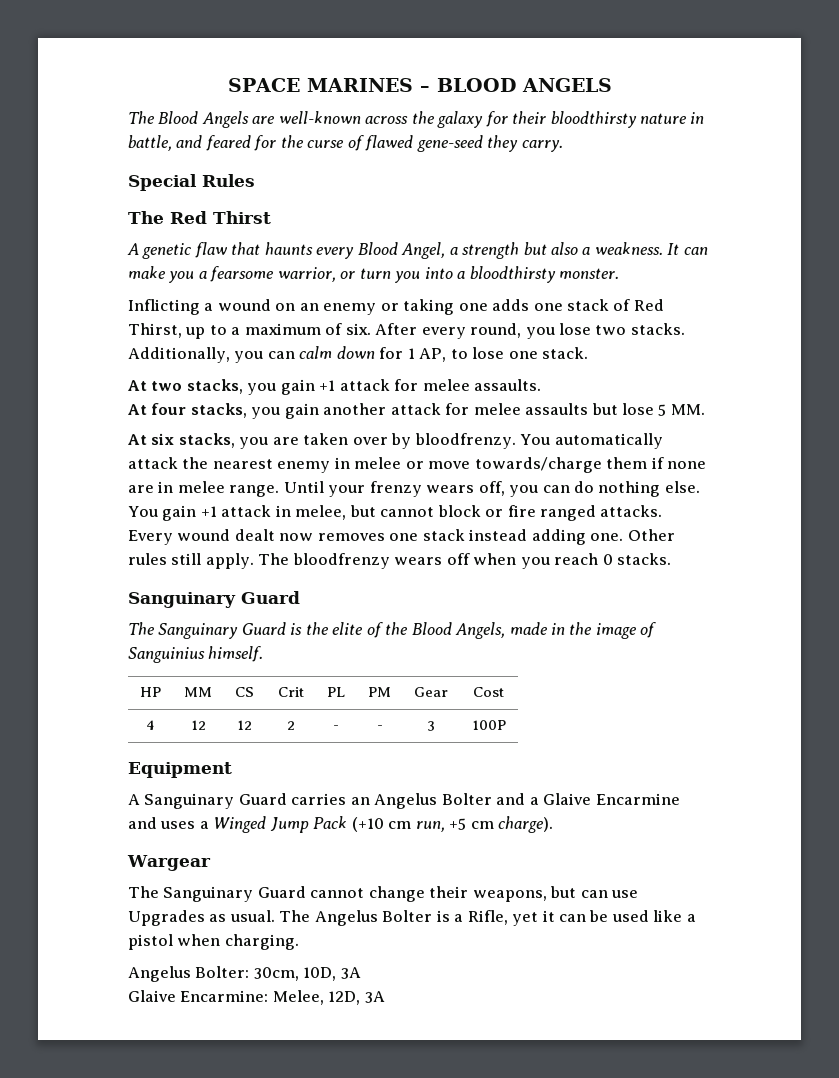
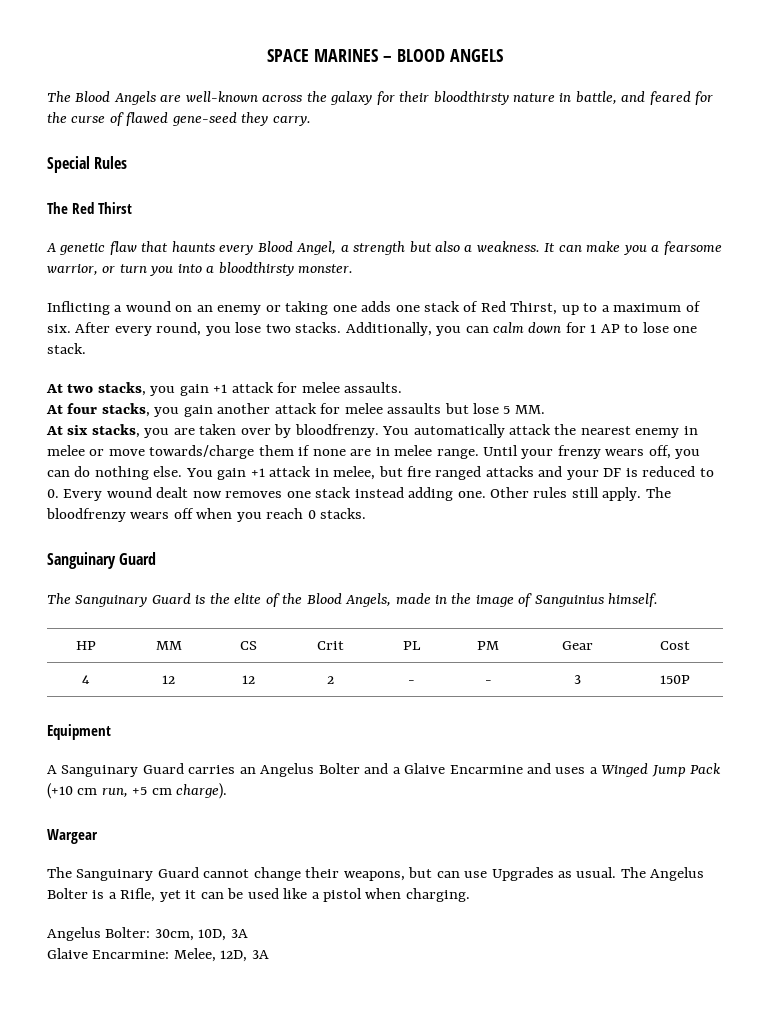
[419,348,447,362] AP, -> [600,324,620,333] AP
[380,505,663,521] cannot block or fire ranged attacks. -> [407,466,714,480] [47,489,59,498] fire ranged attacks and your DF is reduced to 0.
[471,720,506,730] 100P -> [659,675,690,684] 150P

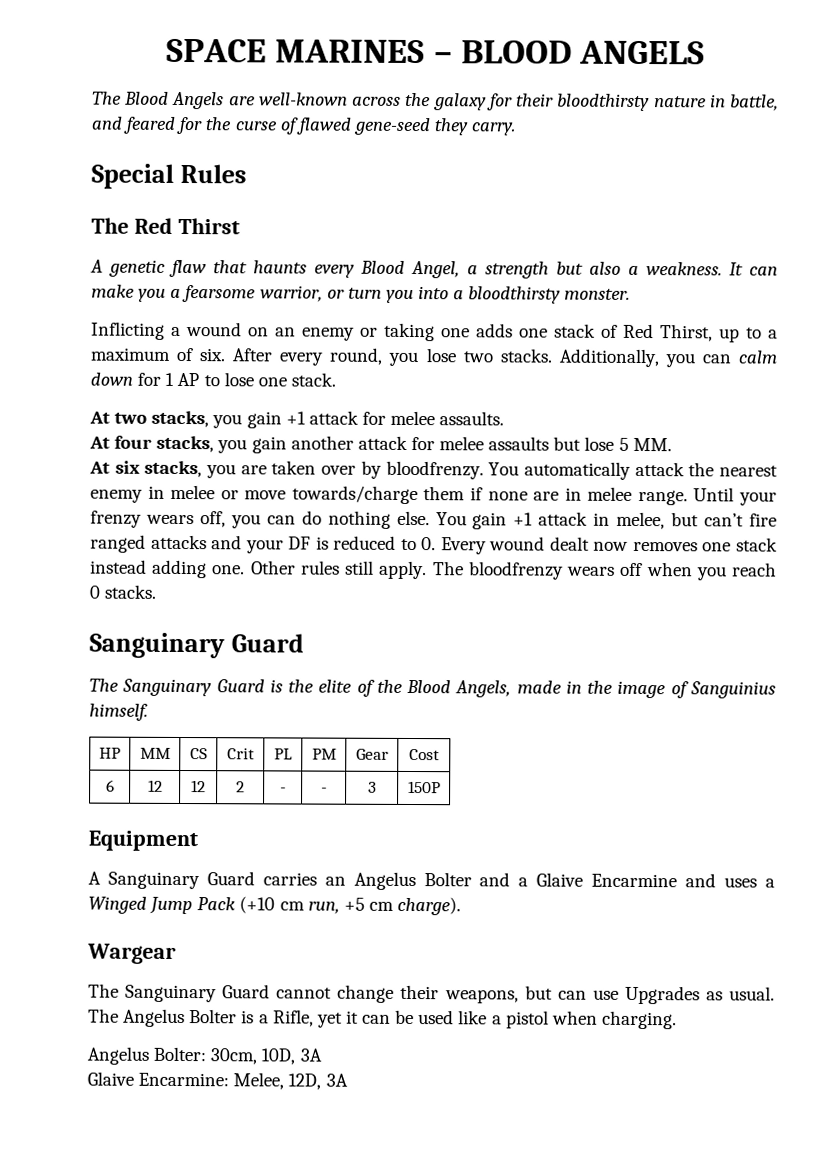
(403, 471) none -> [704,513,745,527] can’t
[82,675,90,684] 4 -> [105,779,115,792] 6

